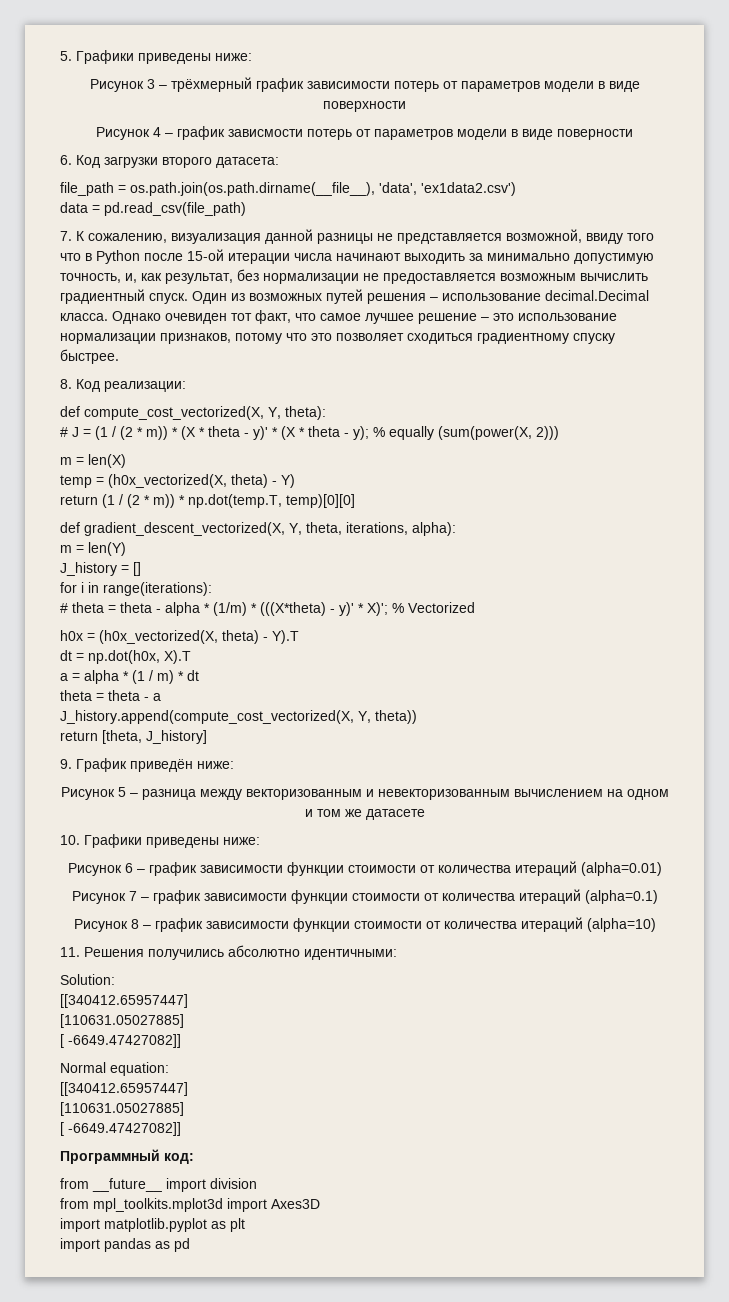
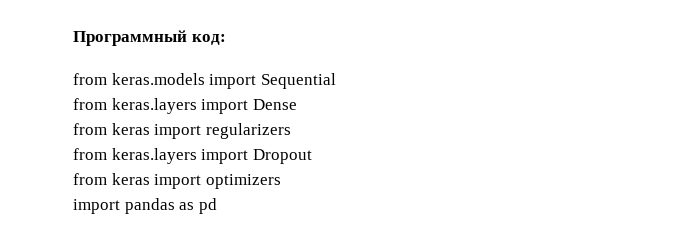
[60,50,252,64] [89,77,640,92] [323,101,406,112] [96,126,633,140] [60,155,279,168] [60,182,516,196] [60,202,246,216] [60,229,654,244] [60,249,654,264] [60,269,648,284] [60,289,649,304] [60,310,617,324] [60,333,615,344] [60,349,119,364] [60,379,186,392] [60,406,326,420] [60,426,559,440] [60,454,126,468] [60,474,295,488] [60,494,355,508] [60,522,456,536] [60,542,126,556] [60,562,141,576] [60,582,212,596] [60,602,475,616] [60,630,299,644] [60,650,191,664] [60,670,199,684] [60,690,161,701] [60,710,417,724] [60,730,207,744] [60,758,234,772] [60,787,669,800] [304,809,425,820] [60,834,260,848] [67,861,662,876] [71,889,658,904] [73,917,656,932] [60,945,397,960] [60,974,115,985] [60,994,188,1008] [60,1014,184,1028] [60,1034,181,1048] [60,1062,169,1076] [60,1082,188,1096] [60,1102,184,1116] [60,1122,181,1136] [60,1149,194,1164] [60,1178,257,1192] [60,1198,320,1212] [60,1218,245,1232] 5. Графики приведены ниже: // Рисунок 3 – трёхмерный график зависимости потерь от параметров модели в виде поверхности // Рисунок 4 – график зависмости потерь от параметров модели в виде поверности // 6. Код загрузки второго датасета: // file_path = os.path.join(os.path.dirname(__file__), 'data', 'ex1data2.csv') // data = pd.read_csv(file_path) // 7. К сожалению, визуализация данной разницы не представляется возможной, ввиду того что в Python после 15-ой итерации числа начинают выходить за минимально допустимую точность, и, как результат, без нормализации не предоставляется возможным вычислить градиентный спуск. Один из возможных путей решения – использование decimal.Decimal класса. Однако очевиден тот факт, что самое лучшее решение – это использование нормализации признаков, потому что это позволяет сходиться градиентному спуску быстрее. // 8. Код реализации: // def compute_cost_vectorized(X, Y, theta): // # J = (1 / (2 * m)) * (X * theta - y)' * (X * theta - y); % equally (sum(power(X, 2))) // m = len(X) // temp = (h0x_vectorized(X, theta) - Y) // return (1 / (2 * m)) * np.dot(temp.T, temp)[0][0] // def gradient_descent_vectorized(X, Y, theta, iterations, alpha): // m = len(Y) // J_history = [] // for i in range(iterations): // # theta = theta - alpha * (1/m) * (((X*theta) - y)' * X)'; % Vectorized // h0x = (h0x_vectorized(X, theta) - Y).T // dt = np.dot(h0x, X).T // a = alpha * (1 / m) * dt // theta = theta - a // J_history.append(compute_cost_vectorized(X, Y, theta)) // return [theta, J_history] // 9. График приведён ниже: // Рисунок 5 – разница между векторизованным и невекторизованным вычислением на одном и том же датасете // 10. Графики приведены ниже: // Рисунок 6 – график зависимости функции стоимости от количества итераций (alpha=0.01) // Рисунок 7 – график зависимости функции стоимости от количества итераций (alpha=0.1) // Рисунок 8 – график зависимости функции стоимости от количества итераций (alpha=10) // 11. Решения получились абсолютно идентичными: // Solution: // [[340412.65957447] // [110631.05027885] // [ -6649.47427082]] // Normal equation: // [[340412.65957447] // [110631.05027885] // [ -6649.47427082]] // Программный код: // from __future__ import division // from mpl_toolkits.mplot3d import Axes3D // import matplotlib.pyplot as plt -> [73,30,226,46] [73,73,336,89] [73,98,297,114] [73,123,291,139] [73,148,312,164] [73,173,281,189] Программный код: // from keras.models import Sequential // from keras.layers import Dense // from keras import regularizers // from keras.layers import Dropout // from keras import optimizers

